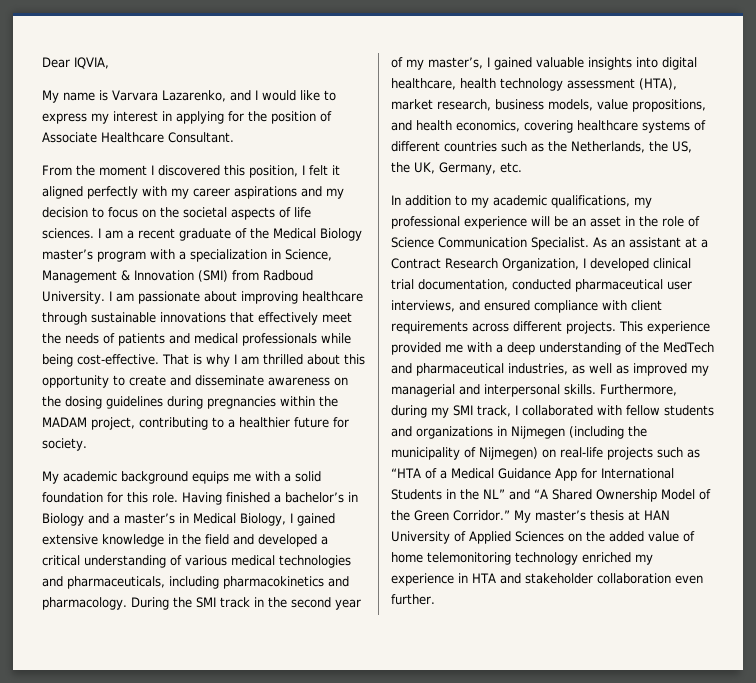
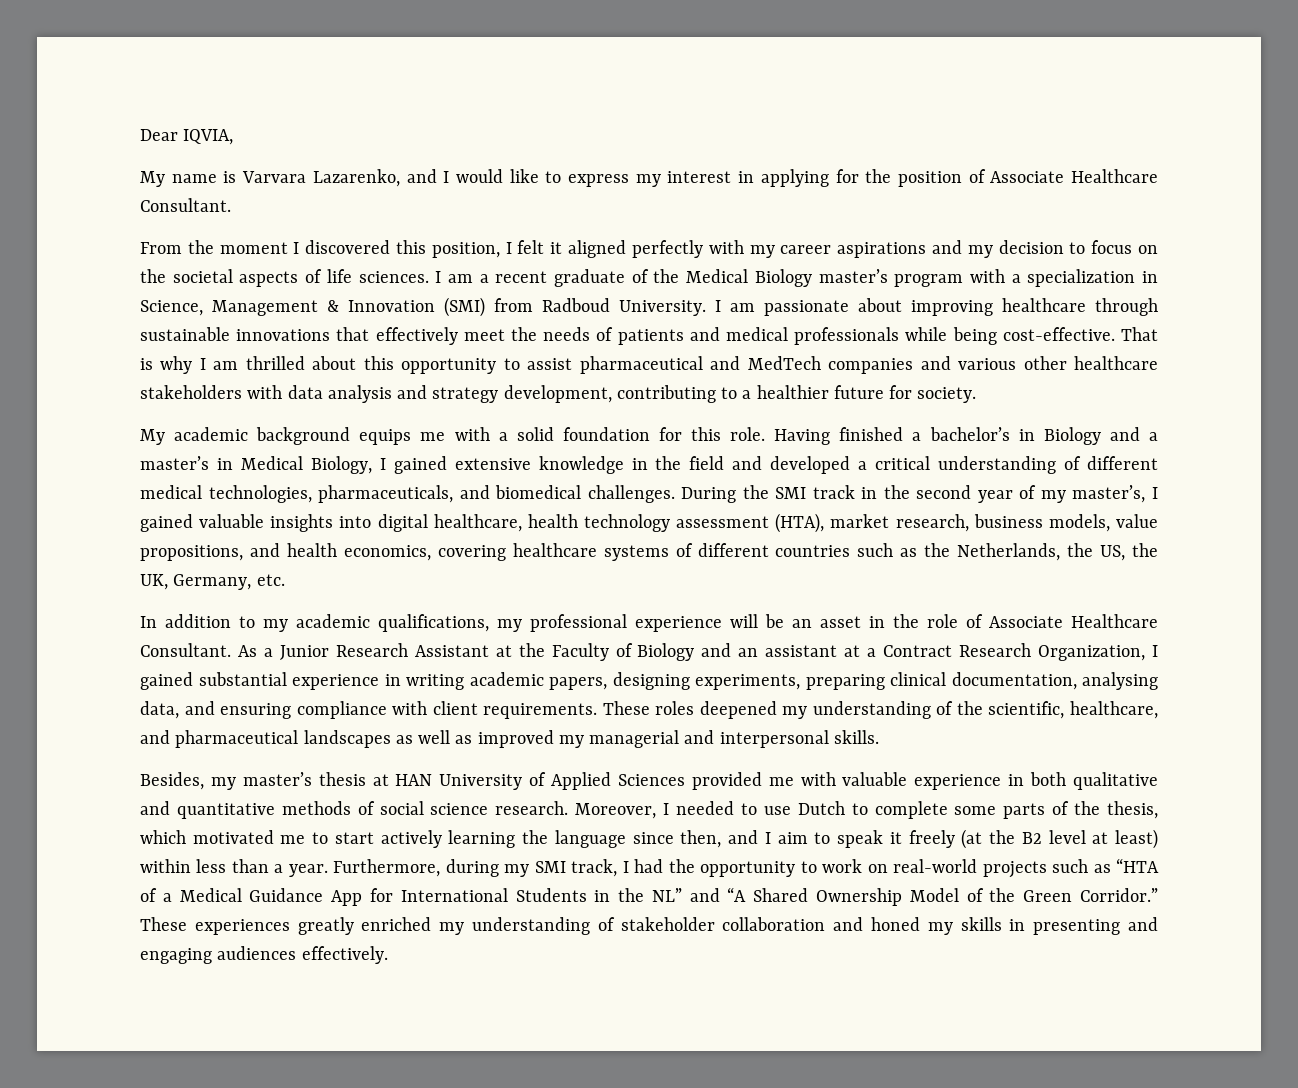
[129,375,348,386] [42,396,338,409] [42,417,135,430] create and disseminate awareness on the dosing guidelines during pregnancies within the MADAM project, -> [527,356,1159,374] [140,385,612,403] assist pharmaceutical and MedTech companies and various other healthcare stakeholders with data analysis and strategy development,
[185,555,351,568] [42,576,349,589] [42,597,127,610] various medical technologies and pharmaceuticals, including pharmacokinetics and pharmacology. -> [1087,456,1159,470] [140,485,675,503] different medical technologies, pharmaceuticals, and biomedical challenges.
[391,237,607,250] Science Communication Specialist. As -> [989,614,1158,628] [140,643,732,661] Associate Healthcare Consultant. As a Junior Research Assistant at the Faculty of Biology and
[590,258,691,271] [391,279,692,292] [391,300,662,313] [391,321,710,334] [391,342,535,355] developed clinical trial documentation, conducted pharmaceutical user interviews, and ensured compliance with client requirements across different projects. This experience provided me with a deep -> [140,672,1158,690] [140,701,808,719] gained substantial experience in writing academic papers, designing experiments, preparing clinical documentation, analysing data, and ensuring compliance with client requirements. These roles deepened my
[663,342,714,353] MedTech -> [988,701,1158,719] scientific, healthcare,
[508,363,568,375] industries, -> [303,730,391,748] landscapes
(596, 389) none -> [140,772,1158,790] [140,801,1159,819] [140,829,1159,849] [140,859,328,877] // Besides, my master’s thesis at HAN University of Applied Sciences provided me with valuable experience in both qualitative and quantitative methods of social science research. Moreover, I needed to use Dutch to complete some parts of the thesis, which motivated me to start actively learning the language since then, and I aim to speak it freely (at the B2 level at least) within less than a year.
[522,405,714,416] [391,426,647,439] [391,447,603,460] collaborated with fellow students and organizations in Nijmegen (including the municipality of Nijmegen) on real-life -> [634,859,978,877] had the opportunity to work on real-world
[513,510,670,523] [391,531,695,544] [391,552,653,565] [391,573,703,586] [391,594,435,605] My master’s thesis at HAN University of Applied Sciences on the added value of home telemonitoring technology enriched my experience in HTA and stakeholder collaboration even further. -> [140,917,1158,935] [140,946,388,964] These experiences greatly enriched my understanding of stakeholder collaboration and honed my skills in presenting and engaging audiences effectively.

